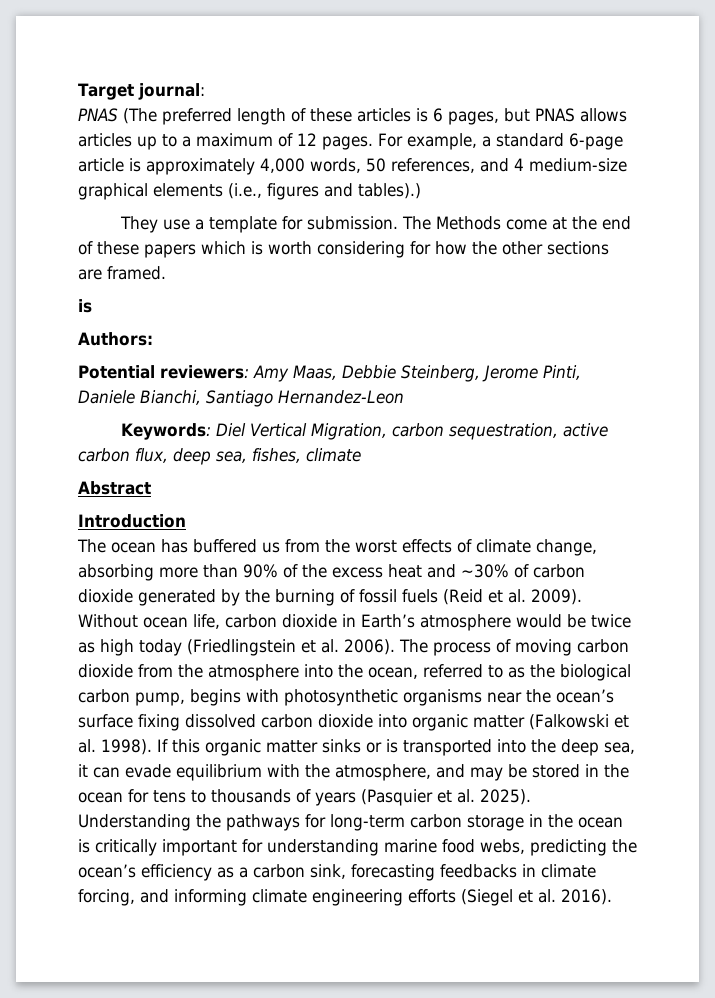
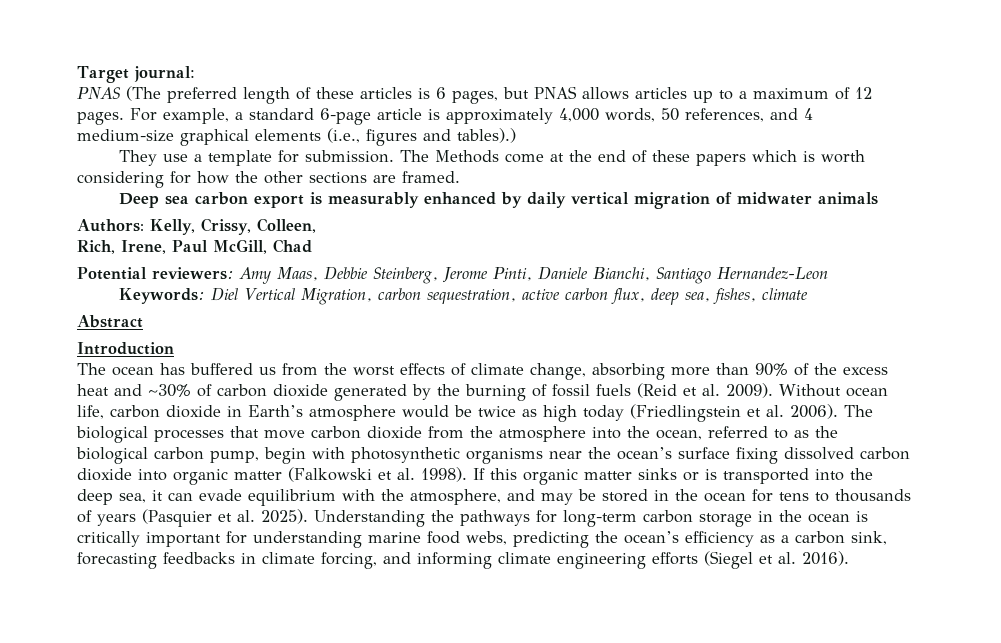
[78,299,92,313] [78,332,153,346] is // Authors: -> [118,192,878,209] [77,218,316,235] [77,239,312,254] Deep sea carbon export is measurably enhanced by daily vertical migration of midwater animals // Authors: Kelly, Crissy, Colleen, // Rich, Irene, Paul McGill, Chad
[432,639,572,656] process of moving -> [76,426,305,443] biological processes that move
[190,689,241,706] begins -> [264,447,306,464] begin

